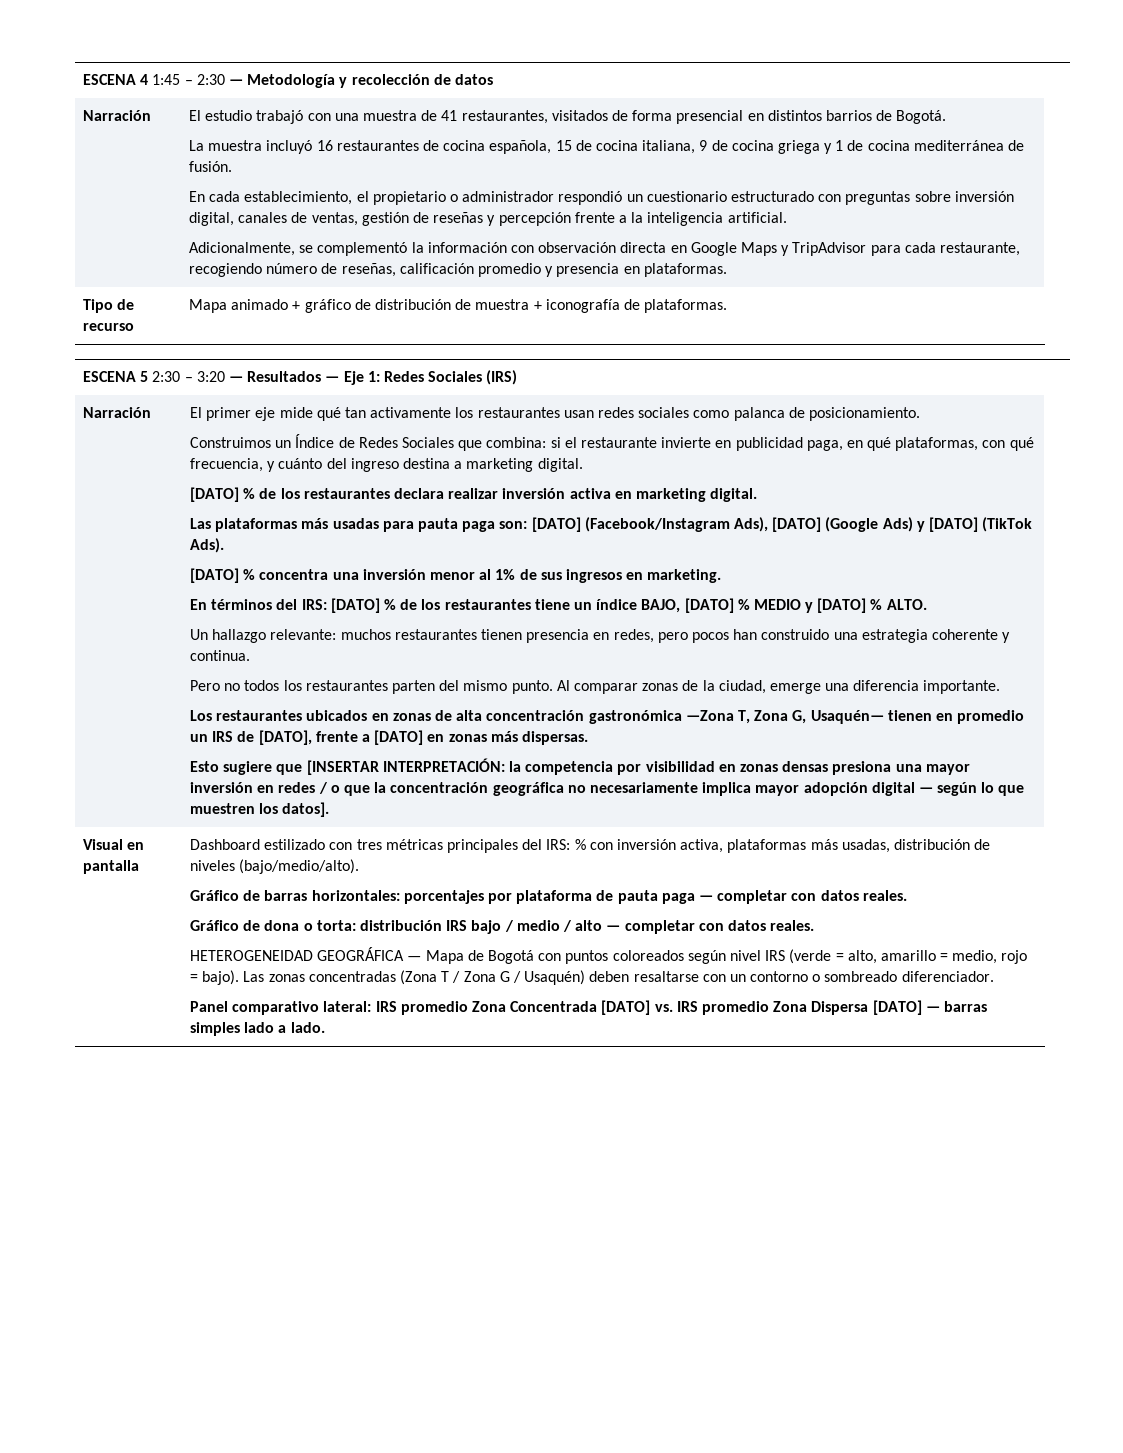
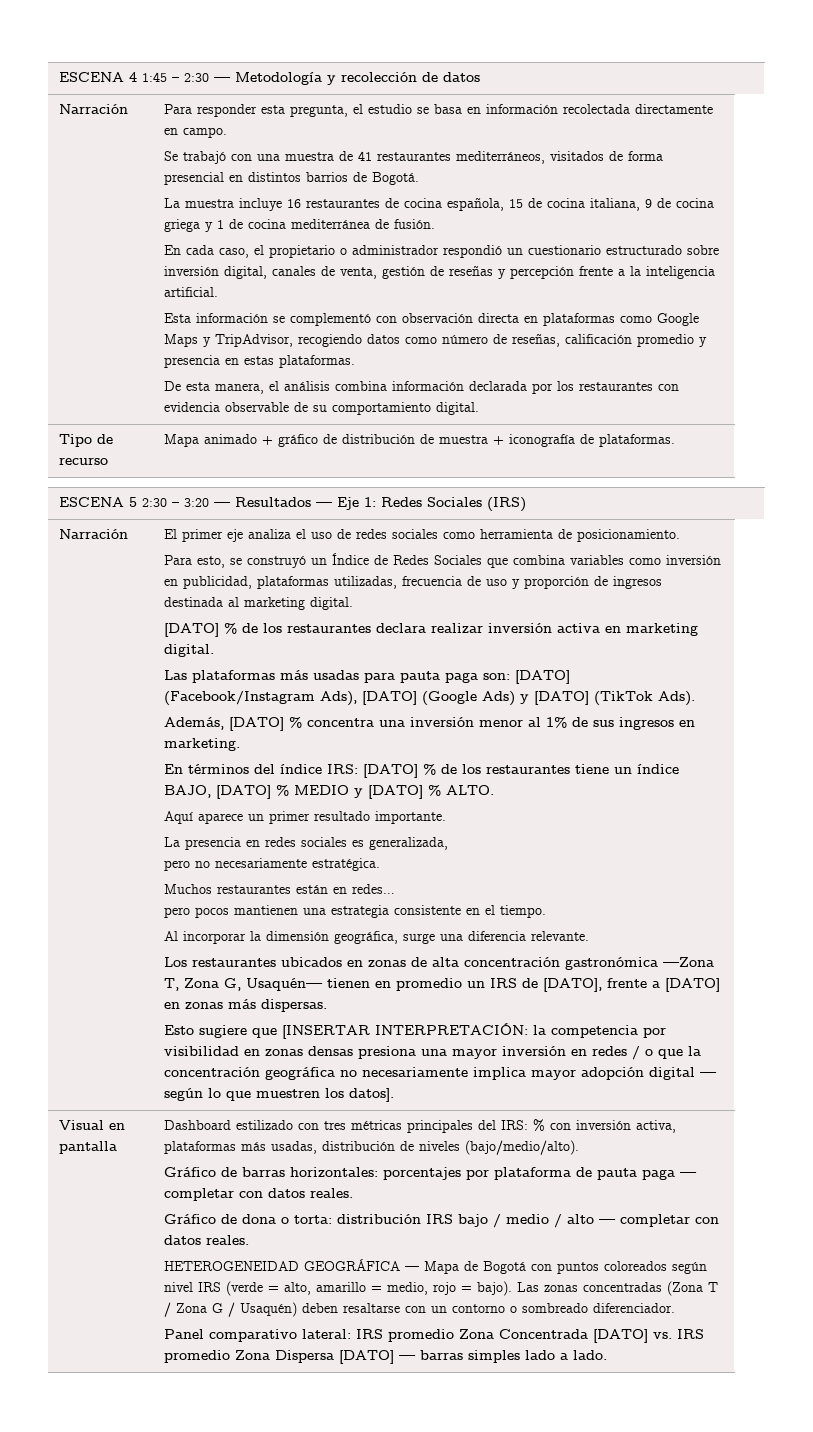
[189,110,253,121] El estudio -> [163,104,713,117] [163,127,227,138] [163,151,178,161] Para responder esta pregunta, el estudio se basa en información recolectada directamente en campo. // Se
[461,110,548,124] restaurantes, -> [376,151,545,164] restaurantes mediterráneos,
[266,140,313,154] incluyó -> [238,198,282,211] incluye
[244,191,353,205] establecimiento, -> [218,248,249,258] caso,
[818,191,911,205] con preguntas -> (682, 250) none
[311,212,358,226] ventas, -> [339,267,377,279] venta,
[189,242,507,256] Adicionalmente, se complementó la información -> [163,313,371,326] Esta información se complementó
(687, 249) none -> [542,313,652,326] plataformas como
[792,242,1020,256] [189,263,263,277] TripAdvisor para cada restaurante, recogiendo -> [214,334,437,347] TripAdvisor, recogiendo datos como
[643,263,727,277] plataformas. -> [243,355,355,368] [163,381,679,394] [163,402,479,415] estas plataformas. // De esta manera, el análisis combina información declarada por los restaurantes con evidencia observable de su comportamiento digital.
[279,407,594,421] mide qué tan activamente los restaurantes usan -> [247,529,351,539] analiza el uso de
[733,407,785,421] palanca -> [479,529,553,539] herramienta
[190,437,272,448] Construimos -> [163,555,306,568] Para esto, se construyó
[486,437,1034,451] [190,458,463,472] combina: si el restaurante invierte en publicidad paga, en qué plataformas, con qué frecuencia, y cuánto del ingreso destina a -> [512,555,721,565] [163,576,662,589] [163,597,239,607] combina variables como inversión en publicidad, plataformas utilizadas, frecuencia de uso y proporción de ingresos destinada al
(225, 545) none -> [163,717,224,730] Además,
(298, 604) none -> [279,764,322,774] índice
[190,629,1011,643] [190,650,251,661] [190,680,821,694] Un hallazgo relevante: muchos restaurantes tienen presencia en redes, pero pocos han construido una estrategia coherente y continua. // Pero no todos los restaurantes parten del mismo punto. Al comparar zonas de la ciudad, emerge -> [163,811,446,824] [163,837,448,850] [163,858,380,871] [163,884,395,894] [163,905,546,918] [163,931,435,944] Aquí aparece un primer resultado importante. // La presencia en redes sociales es generalizada, // pero no necesariamente estratégica. // Muchos restaurantes están en redes… // pero pocos mantienen una estrategia consistente en el tiempo. // Al incorporar la dimensión geográfica, surge
[923,680,1001,694] importante. -> [530,931,589,941] relevante.

